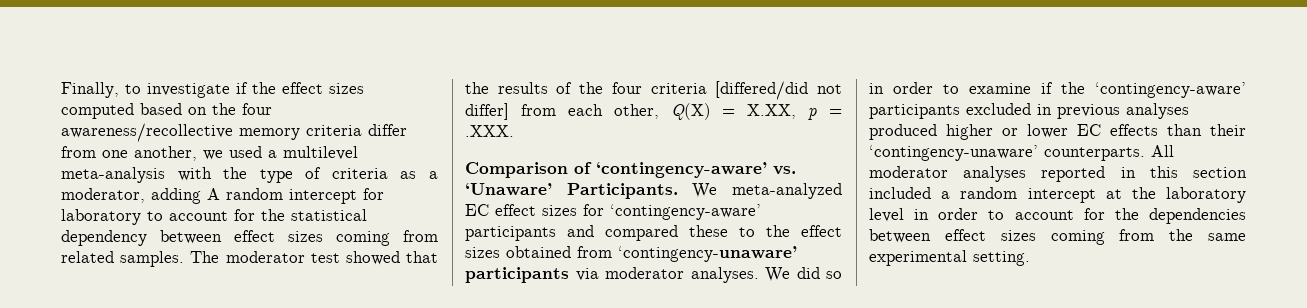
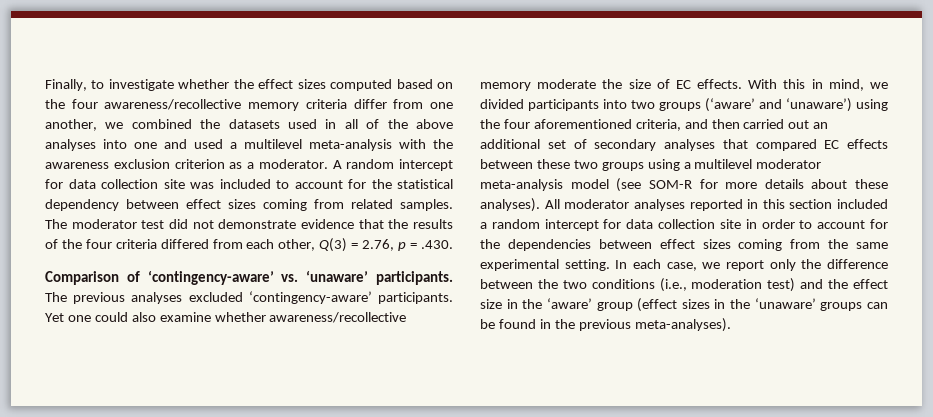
[236,82,248,94] if -> [178,79,230,89] whether
(223, 155) none -> [131,119,453,129] [45,139,187,151] combined the datasets used in all of the above analyses into one and
[259,167,438,183] [61,188,384,204] [61,209,141,225] type of criteria as a moderator, adding A random intercept for laboratory -> [45,159,453,171] [45,179,271,189] awareness exclusion criterion as a moderator. A random intercept for data collection site was included
[345,251,400,265] showed -> [169,219,354,229] did not demonstrate evidence
[715,81,842,100] [465,103,797,120] [differed/did not differ] from each other, Q(X) = X.XX, -> [160,238,395,252] differed from each other, Q(3) = 2.76,
[465,125,514,137] .XXX. -> [420,240,453,249] .430.
[465,183,842,199] [465,204,761,220] [465,225,842,241] [465,246,797,262] [465,267,842,283] [869,82,1246,98] [869,103,1189,119] [869,124,1246,140] [869,145,1145,161] ‘Unaware’ Participants. We meta-analyzed EC effect sizes for ‘contingency-aware’ participants and compared these to the effect sizes obtained from ‘contingency-unaware’ participants via moderator analyses. We did so in order to examine if the ‘contingency-aware’ participants excluded in previous analyses produced higher or lower EC effects than their ‘contingency-unaware’ counterparts. -> [306,270,453,285] [45,291,453,304] [45,312,407,323] [480,79,888,91] [480,98,888,112] [480,119,829,131] [480,139,888,151] [480,159,822,171] [480,178,888,192] [480,198,540,212] ‘unaware’ participants. The previous analyses excluded ‘contingency-aware’ participants. Yet one could also examine whether awareness/recollective memory moderate the size of EC effects. With this in mind, we divided participants into two groups (‘aware’ and ‘unaware’) using the four aforementioned criteria, and then carried out an additional set of secondary analyses that compared EC effects between these two groups using a multilevel moderator meta-analysis model (see SOM-R for more details about these analyses).
[1105,187,1246,203] [869,208,904,222] at the laboratory level -> [603,219,741,229] for data collection site
(1030, 258) none -> [615,259,888,271] [480,278,889,292] [480,298,888,312] [480,318,731,332] In each case, we report only the difference between the two conditions (i.e., moderation test) and the effect size in the ‘aware’ group (effect sizes in the ‘unaware’ groups can be found in the previous meta-analyses).

